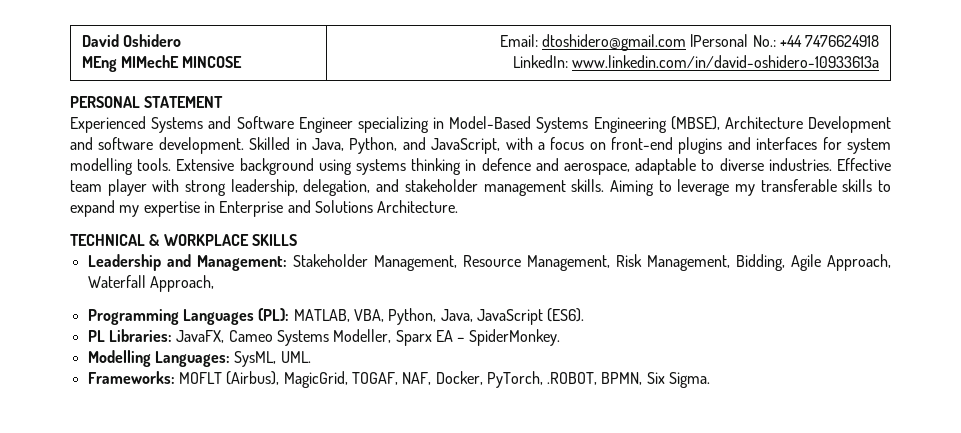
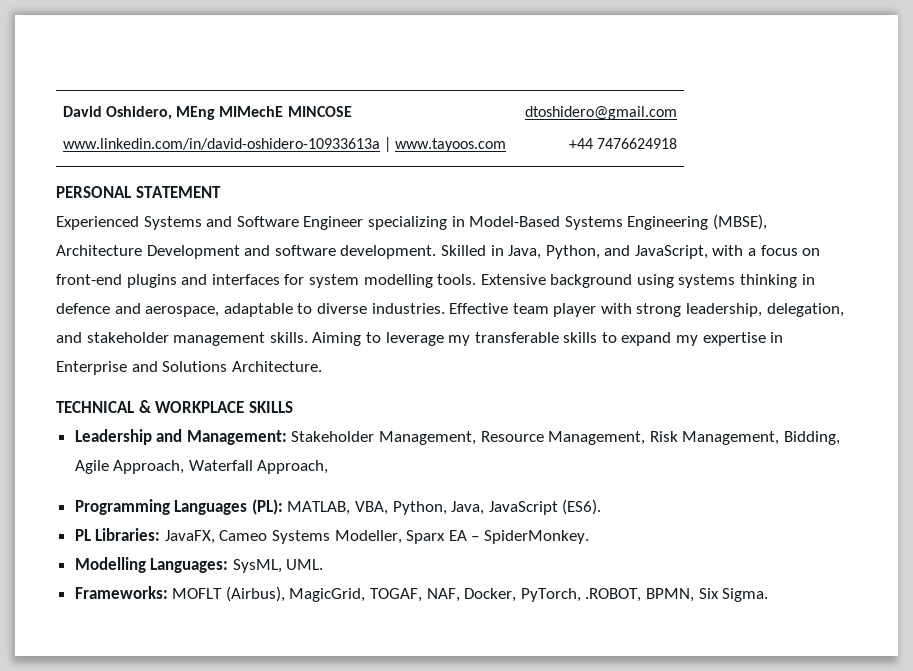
[122,34,181,47] Oshidero // -> [106,106,173,120] Oshidero,
[499,34,538,47] | Email: -> [62,137,507,152] // www.linkedin.com/in/david-oshidero-10933613a | www.tayoos.com |
[690,34,776,47] |Personal No.: -> (678, 113) //
[513,55,880,68] // LinkedIn: www.linkedin.com/in/david-oshidero-10933613a -> (678, 143) none

